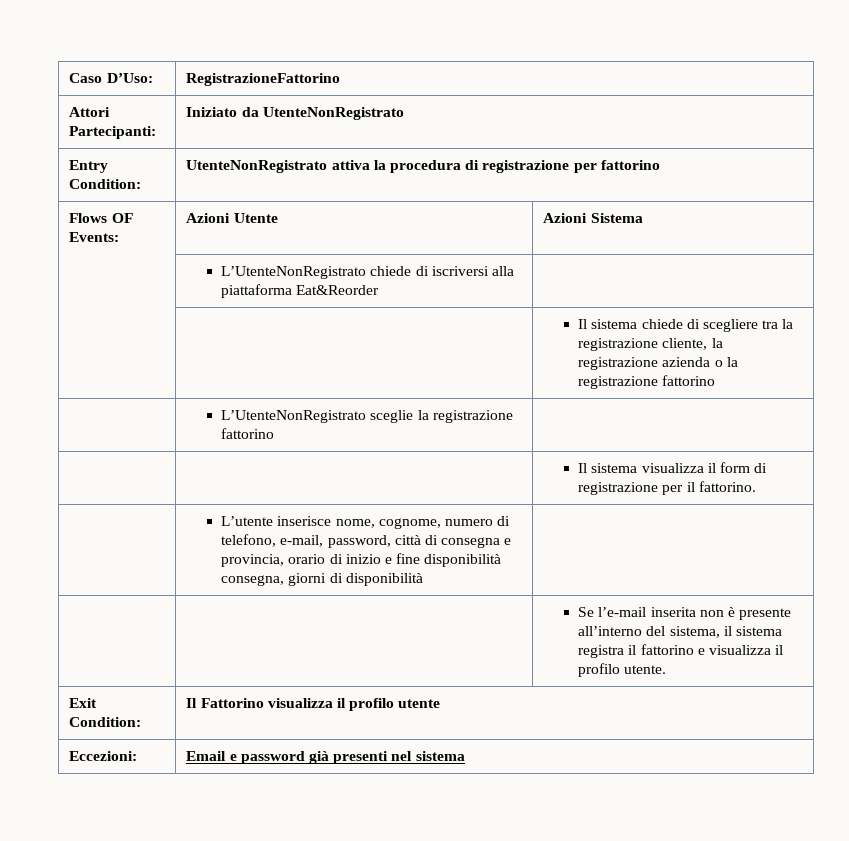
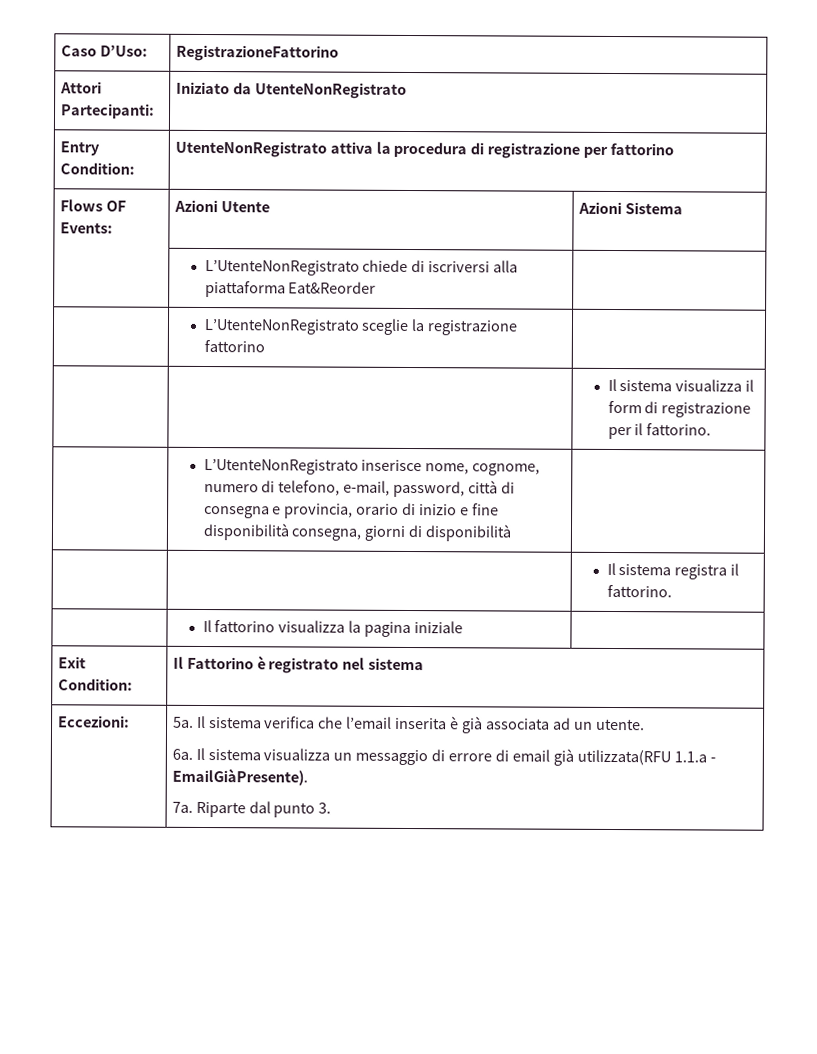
[578,319,794,332] [578,338,723,351] [578,357,738,370] [578,375,716,389] // | | Il sistema chiede di scegliere tra la registrazione cliente, la registrazione azienda o la registrazione fattorino -> (377, 287) none
[221,516,274,526] L’utente -> [203,458,359,475] L’UtenteNonRegistrato
[578,607,792,620] [578,626,782,638] [578,644,784,658] [578,663,667,677] [69,698,98,708] [69,717,142,727] [186,698,441,711] [69,751,138,761] [186,751,465,764] Se l’e-mail inserita non è presente all’interno del sistema, il sistema registra il fattorino e visualizza il profilo utente. // Exit Condition: | Il Fattorino visualizza il profilo utente // Eccezioni: | Email e password già presenti nel sistema -> [606,562,740,580] [606,584,672,598] [202,619,464,638] [57,656,86,669] [57,678,133,691] [172,655,425,674] [57,715,130,728] [172,715,645,734] [171,747,716,766] [171,767,308,786] [171,801,332,818] Il sistema registra il fattorino. // | Il fattorino visualizza la pagina iniziale | // Exit Condition: | Il Fattorino è registrato nel sistema // Eccezioni: | 5a. Il sistema verifica che l’email inserita è già associata ad un utente. // 6a. Il sistema visualizza un messaggio di errore di email già utilizzata(RFU 1.1.a - EmailGiàPresente). // 7a. Riparte dal punto 3.

